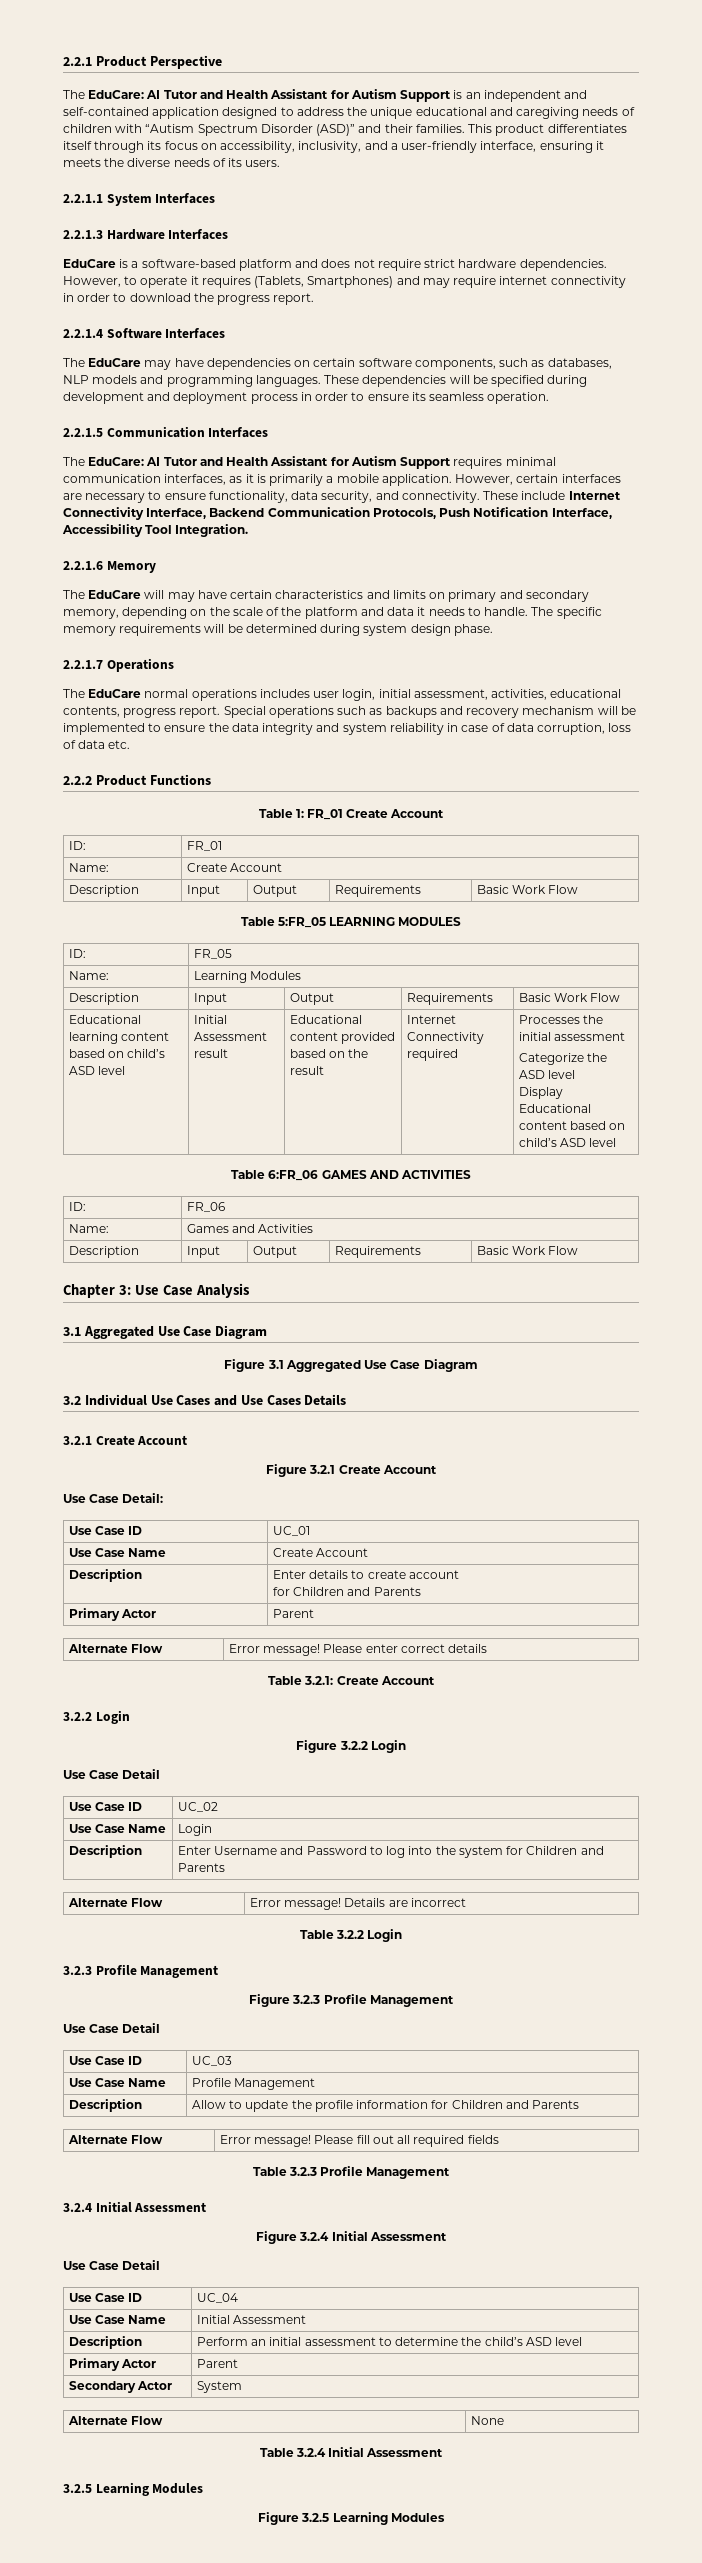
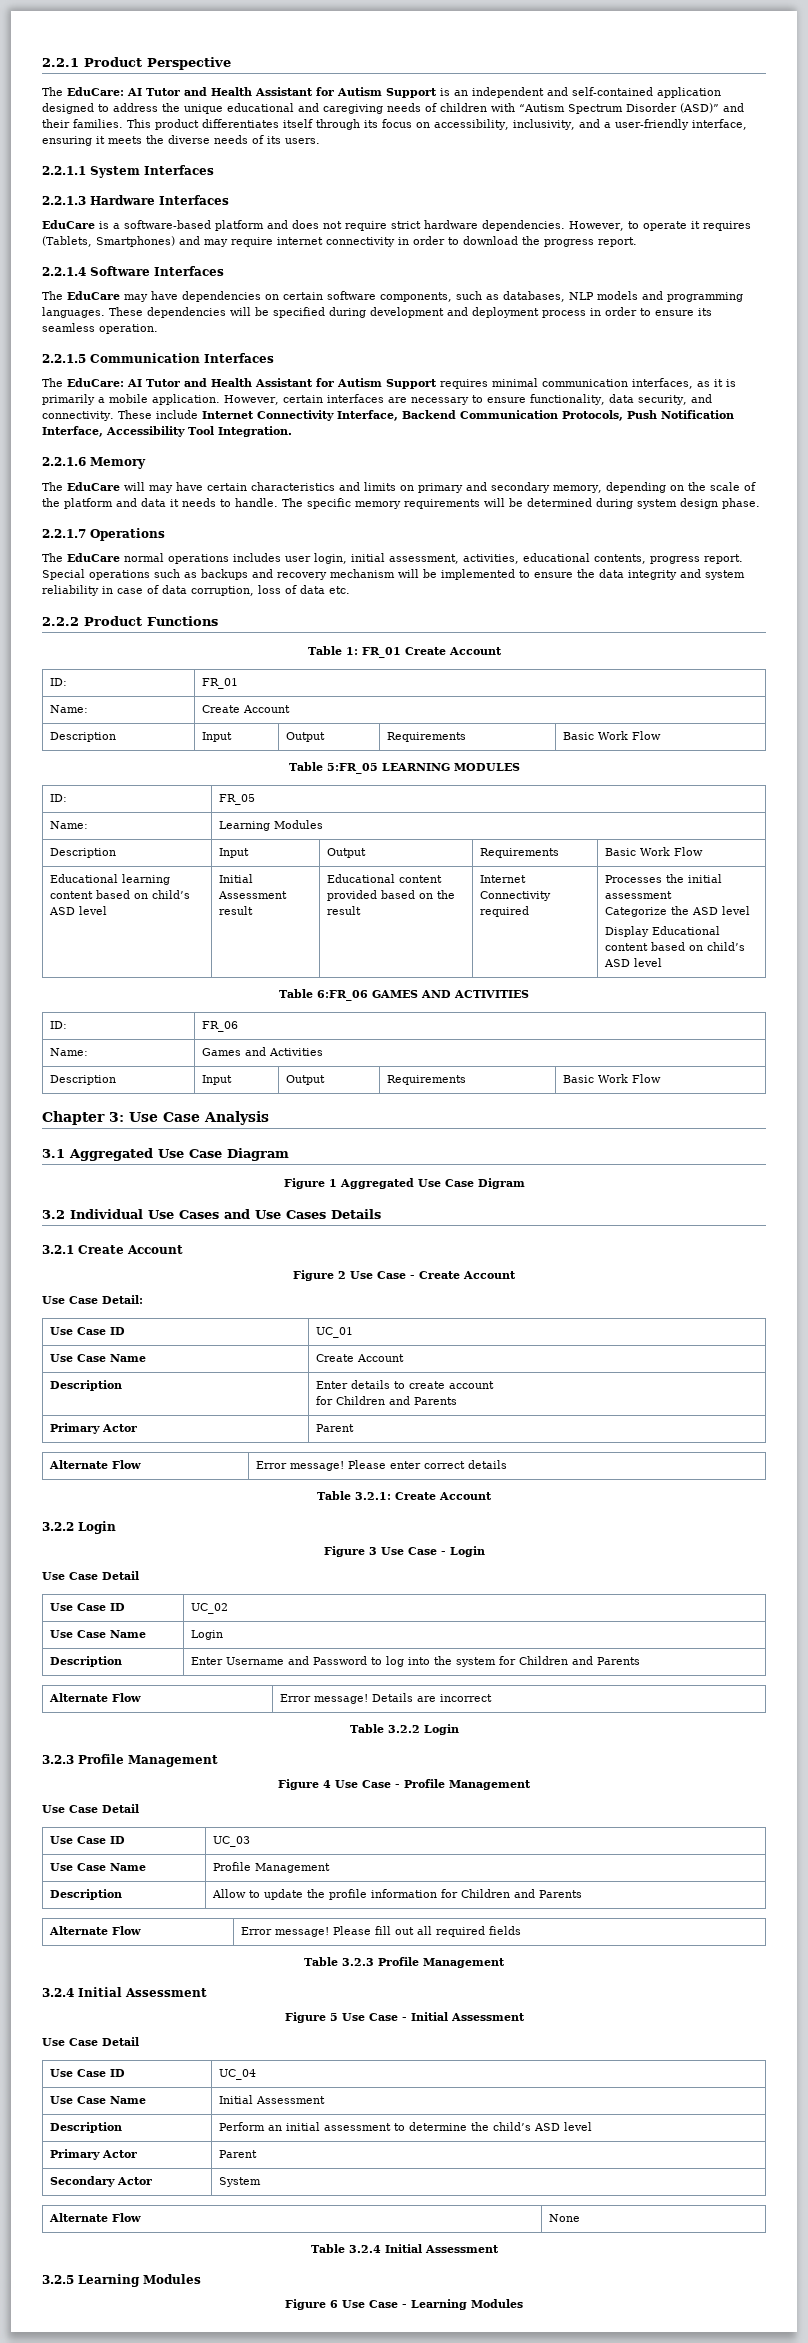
[267,1359,478,1372] 3.1 Aggregated Use Case Diagram -> [328,1178,525,1189] 1 Aggregated Use Case Digram
[309,1465,336,1474] 3.2.1 -> [338,1271,415,1279] 2 Use Case -
[339,1741,368,1750] 3.2.2 -> [368,1547,446,1555] 3 Use Case -
[292,1995,321,2004] 3.2.3 -> [323,1780,400,1788] 4 Use Case -
[299,2232,330,2241] 3.2.4 -> [329,2013,407,2021] 5 Use Case -
[301,2513,330,2522] 3.2.5 -> [330,2300,407,2308] 6 Use Case -

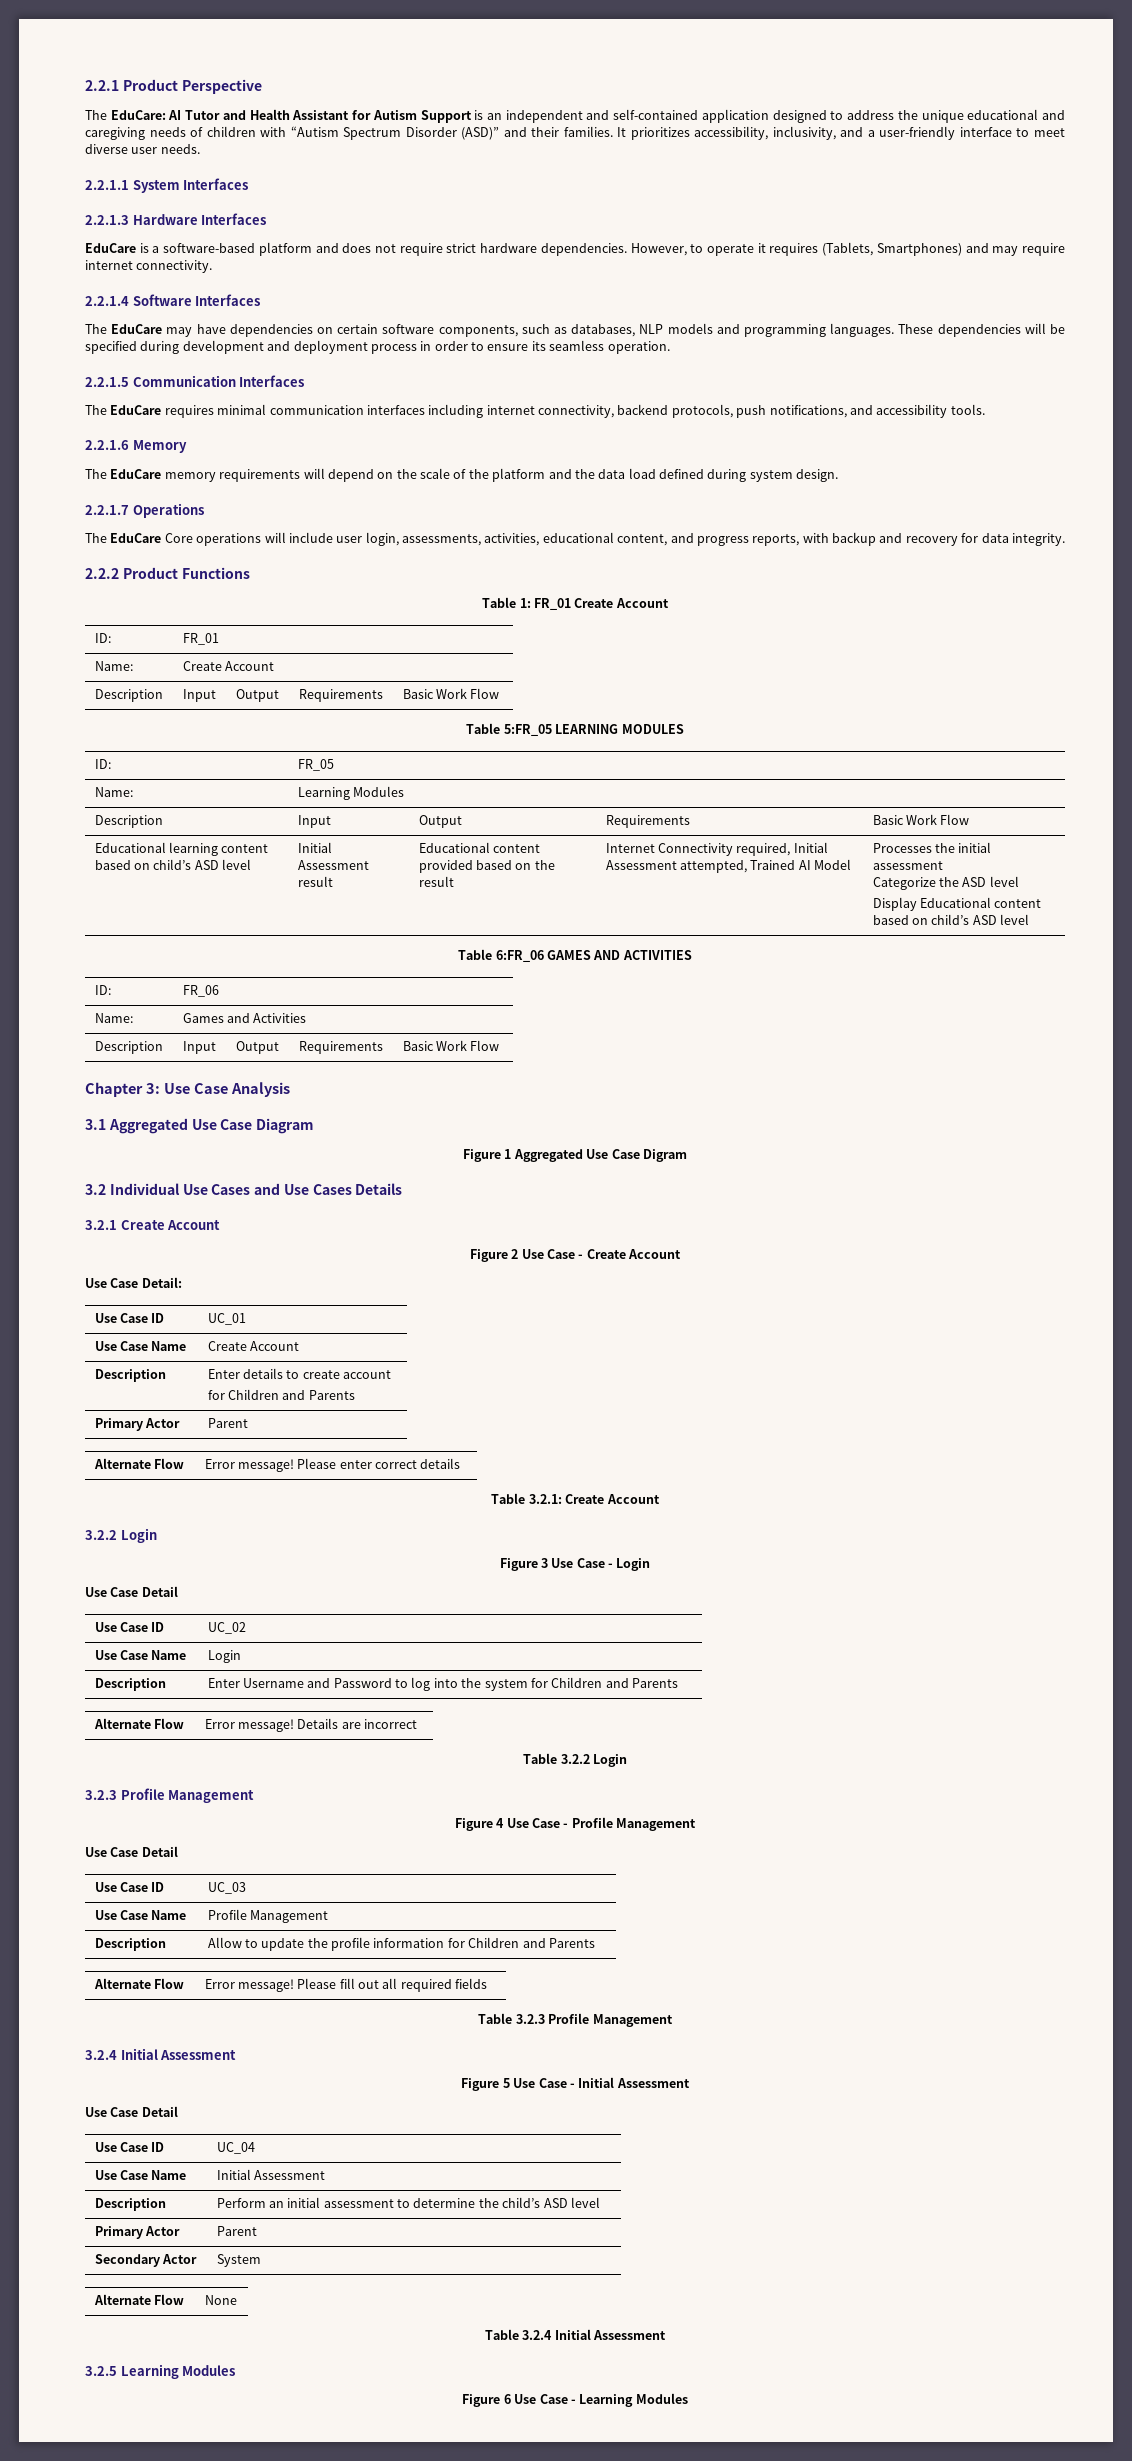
[127,119,430,130] This product differentiates itself through its focus on -> [617,127,690,140] It prioritizes
[691,119,747,130] [42,135,320,146] interface, ensuring it meets the diverse needs of its users. -> [959,127,1065,137] [85,144,200,154] interface to meet diverse user needs.
[326,236,637,247] connectivity in order to download the progress report. -> [136,260,213,273] connectivity.
[67,378,736,389] [42,394,712,405] [42,410,734,421] [42,426,292,437] [42,457,146,469] [42,482,666,493] EduCare: AI Tutor and Health Assistant for Autism Support requires minimal communication interfaces, as it is primarily a mobile application. However, certain interfaces are necessary to ensure functionality, data security, and connectivity. These include Internet Connectivity Interface, Backend Communication Protocols, Push Notification Interface, Accessibility Tool Integration. // 2.2.1.6 Memory // The EduCare will may have certain characteristics and limits on primary and secondary memory, depending -> [110,404,985,418] [85,440,187,453] [85,468,374,482] EduCare requires minimal communication interfaces including internet connectivity, backend protocols, push notifications, and accessibility tools. // 2.2.1.6 Memory // The EduCare memory requirements will depend
[141,498,760,509] [42,528,165,541] [42,553,743,564] [42,569,745,580] [42,585,350,596] data it needs to handle. The specific memory requirements will be determined during system design phase. // 2.2.1.7 Operations // The EduCare normal operations includes user login, initial assessment, activities, educational contents, progress report. Special operations such as backups and recovery mechanism will be implemented to ensure the data integrity and system reliability in case of data corruption, loss of data etc. -> [574,468,839,482] [85,503,204,518] [85,532,1065,546] the data load defined during system design. // 2.2.1.7 Operations // The EduCare Core operations will include user login, assessments, activities, educational content, and progress reports, with backup and recovery for data integrity.
[479,906,529,917] required -> [736,842,828,856] [605,859,852,873] required, Initial Assessment attempted, Trained AI Model

